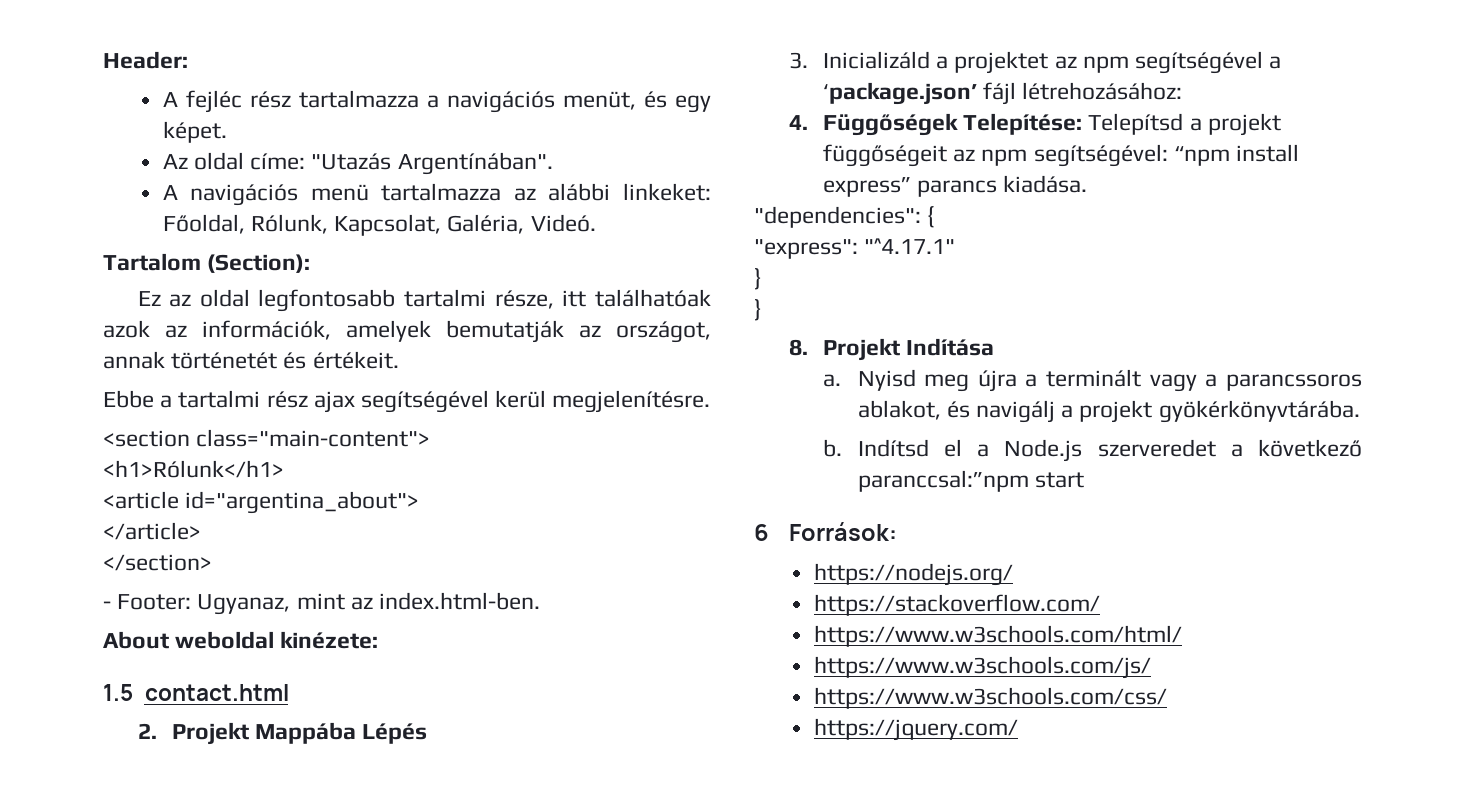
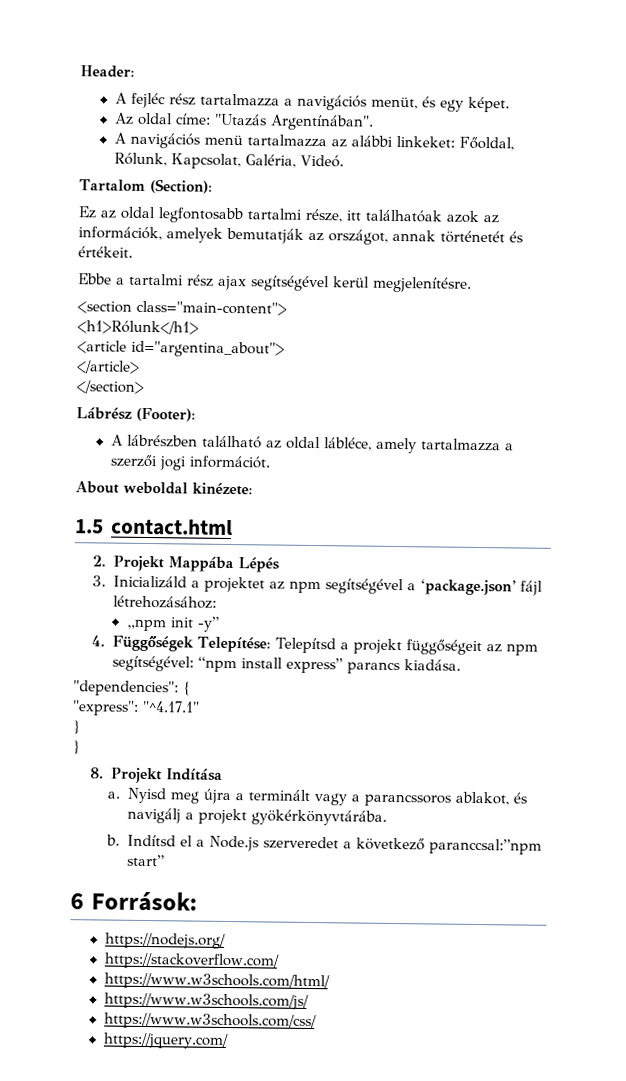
[103,592,541,615] - Footer: Ugyanaz, mint az index.html-ben. -> [76,407,196,422] [110,434,514,454] [109,454,271,471] Lábrész (Footer): // A lábrészben található az oldal lábléce, amely tartalmazza a szerzői jogi információt.
(1183, 91) none -> [125,616,220,632] // „npm init -y”
[1034,472,1084,488] start -> [126,854,165,867] start”

